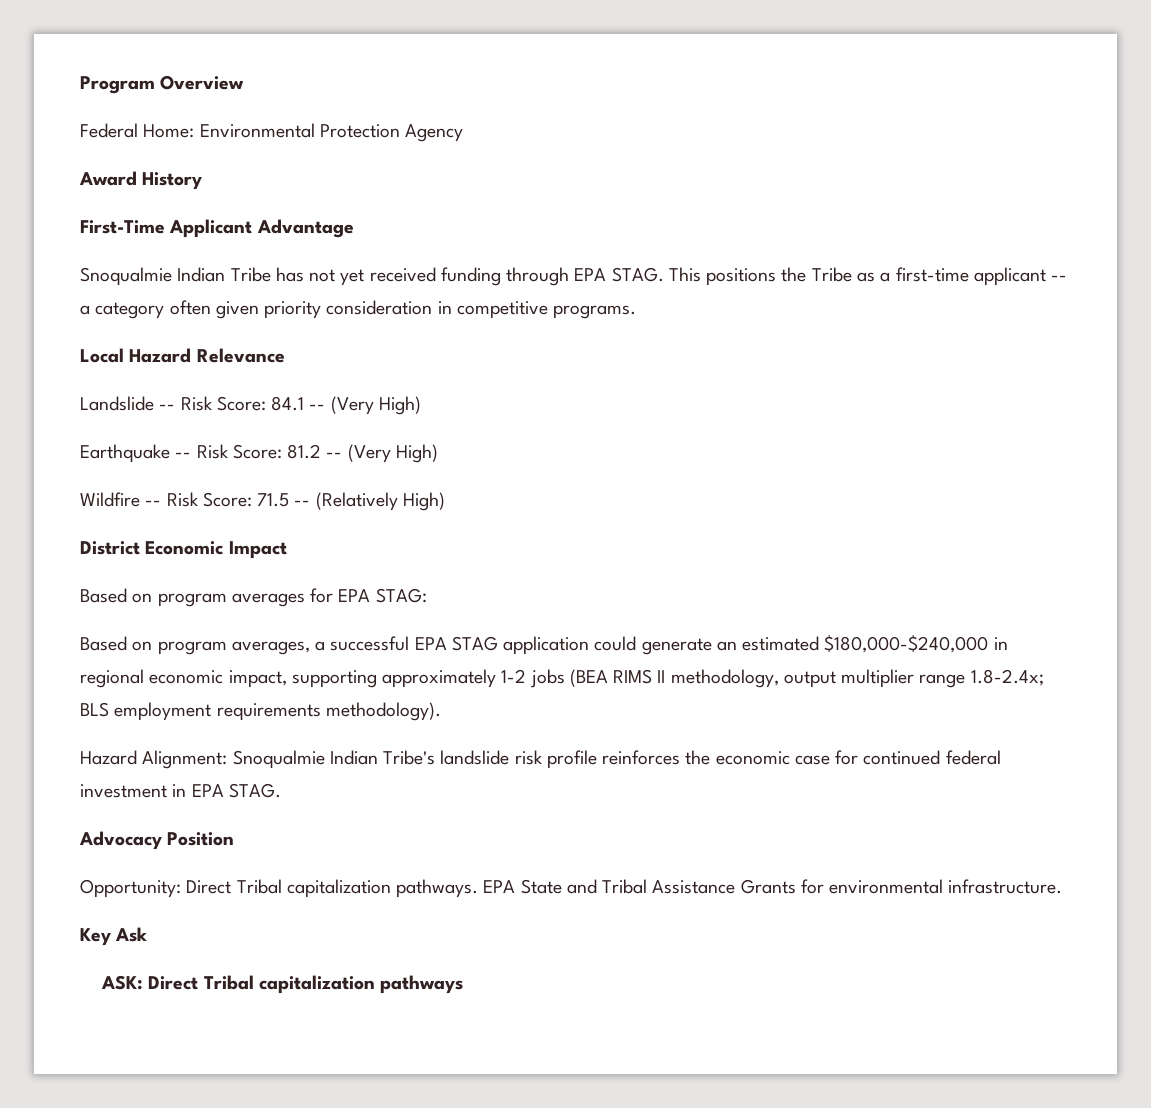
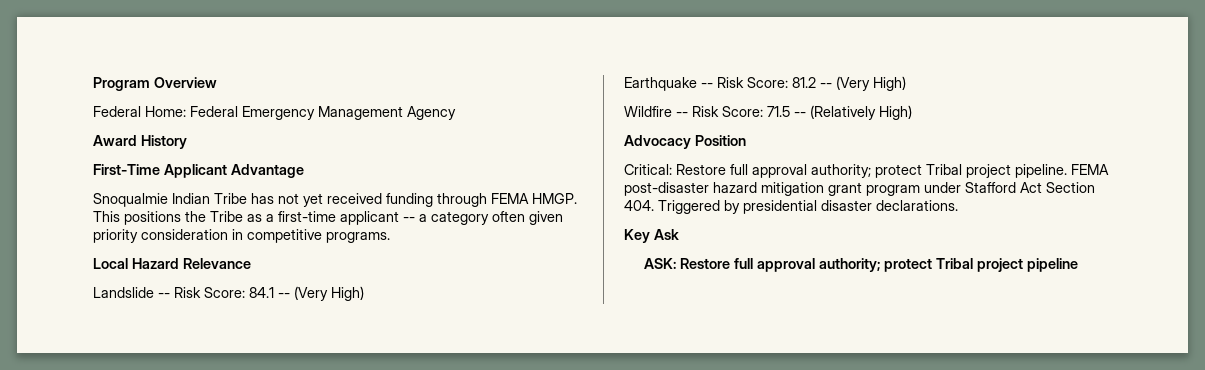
[199,123,400,138] Environmental Protection -> [190,106,403,120] Federal Emergency Management
[574,267,664,282] EPA STAG. -> [491,193,577,204] FEMA HMGP.
[80,541,287,559] [80,588,427,607] [80,635,1008,655] [80,669,1044,688] [80,702,441,721] [80,750,1001,769] [80,783,281,798] [79,831,235,850] [80,879,1063,898] [80,927,148,946] [101,975,464,994] District Economic Impact // Based on program averages for EPA STAG: // Based on program averages, a successful EPA STAG application could generate an estimated $180,000-$240,000 in regional economic impact, supporting approximately 1-2 jobs (BEA RIMS II methodology, output multiplier range 1.8-2.4x; BLS employment requirements methodology). // Hazard Alignment: Snoqualmie Indian Tribe's landslide risk profile reinforces the economic case for continued federal investment in EPA STAG. // Advocacy Position // Opportunity: Direct Tribal capitalization pathways. EPA State and Tribal Assistance Grants for environmental infrastructure. // Key Ask // ASK: Direct Tribal capitalization pathways -> [624,135,746,149] [624,164,1109,178] [624,182,1095,196] [624,200,958,214] [624,229,679,243] [643,258,1078,272] Advocacy Position // Critical: Restore full approval authority; protect Tribal project pipeline. FEMA post-disaster hazard mitigation grant program under Stafford Act Section 404. Triggered by presidential disaster declarations. // Key Ask // ASK: Restore full approval authority; protect Tribal project pipeline

